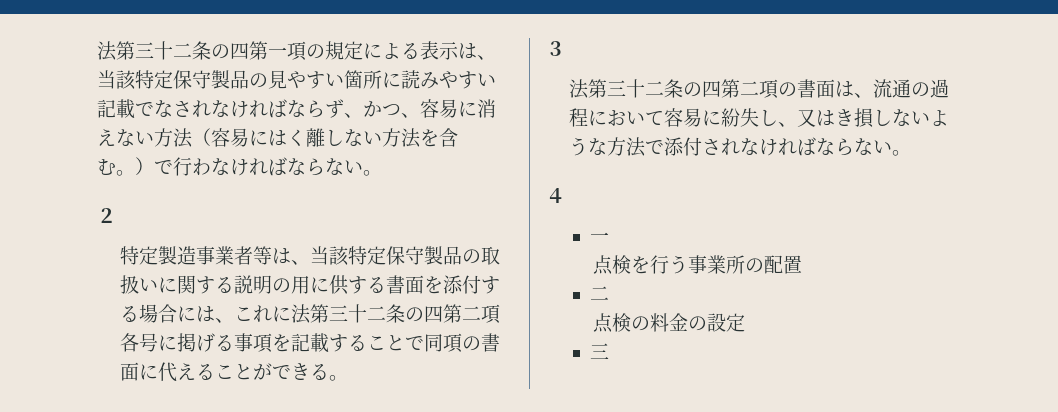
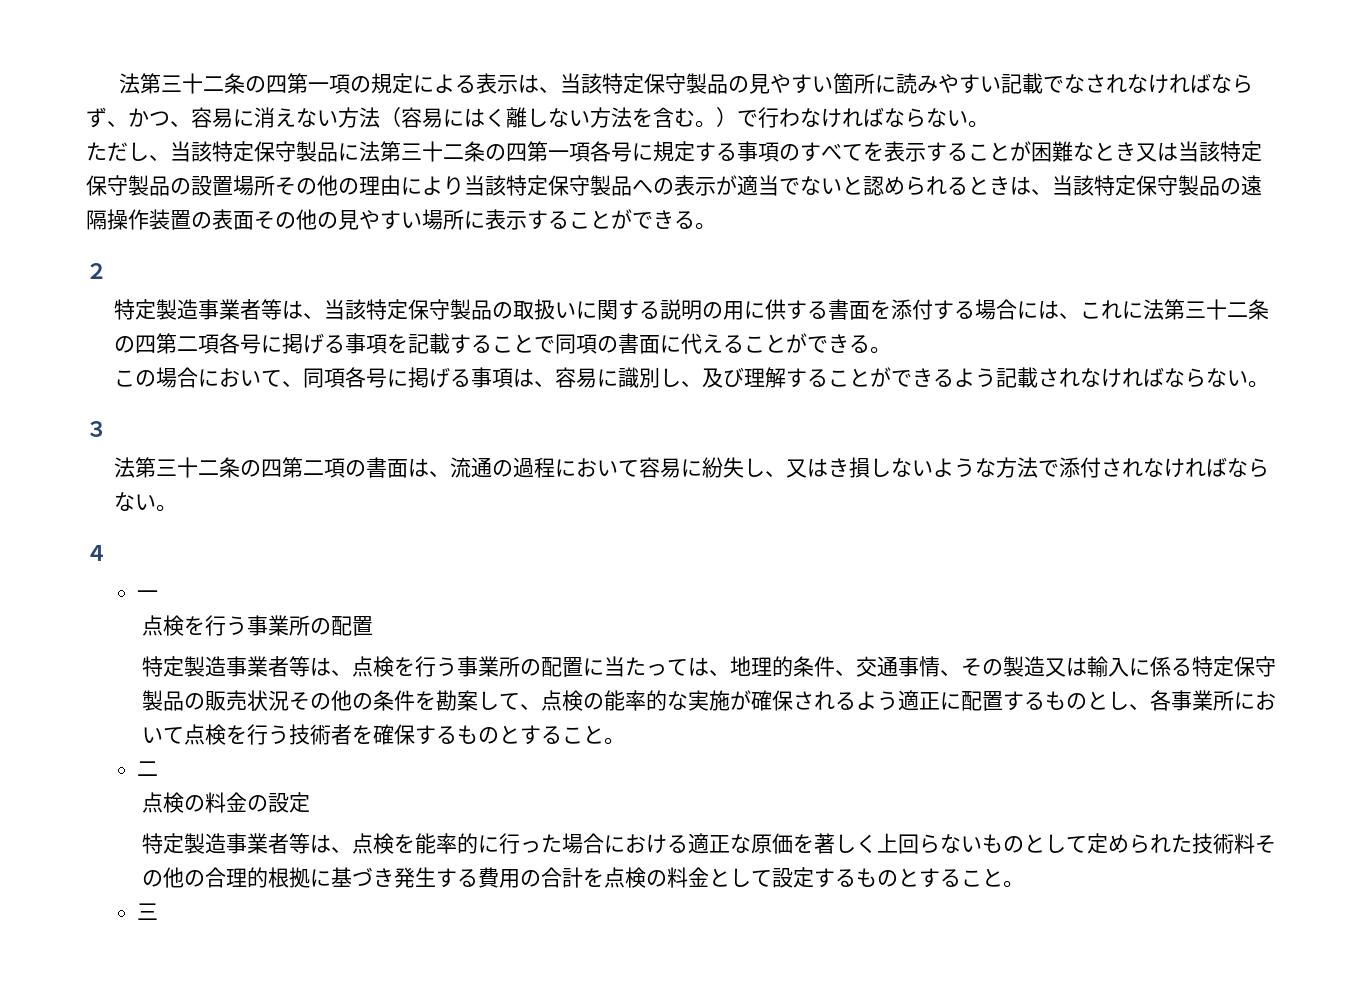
(382, 173) none -> [86,141,1262,162] [86,175,1262,196] [86,209,716,230] // ただし、当該特定保守製品に法第三十二条の四第一項各号に規定する事項のすべてを表示することが困難なとき又は当該特定保守製品の設置場所その他の理由により当該特定保守製品への表示が適当でないと認められるときは、当該特定保守製品の遠隔操作装置の表面その他の見やすい場所に表示することができる。
(349, 378) none -> [114,367,1270,388] // この場合において、同項各号に掲げる事項は、容易に識別し、及び理解することができるよう記載されなければならない。
(802, 264) none -> [142,656,1277,678] [142,690,1277,711] [142,724,626,745] // 特定製造事業者等は、点検を行う事業所の配置に当たっては、地理的条件、交通事情、その製造又は輸入に係る特定保守製品の販売状況その他の条件を勘案して、点検の能率的な実施が確保されるよう適正に配置するものとし、各事業所において点検を行う技術者を確保するものとすること。
(745, 322) none -> [142,833,1277,854] [142,867,1025,888] // 特定製造事業者等は、点検を能率的に行った場合における適正な原価を著しく上回らないものとして定められた技術料その他の合理的根拠に基づき発生する費用の合計を点検の料金として設定するものとすること。

